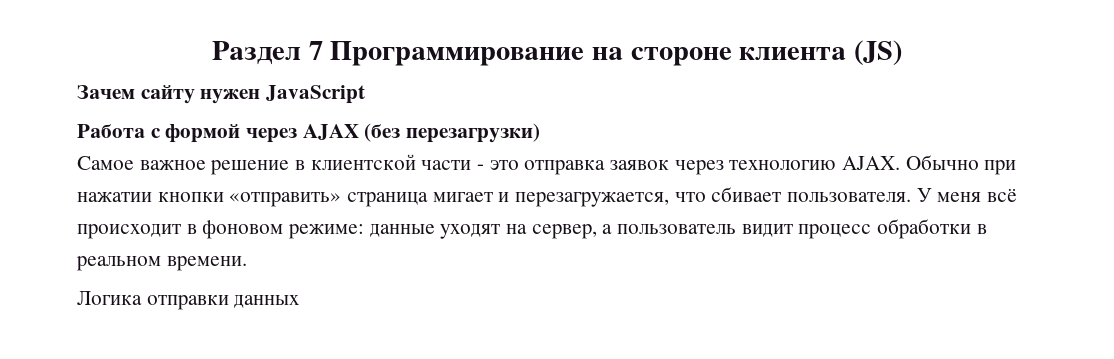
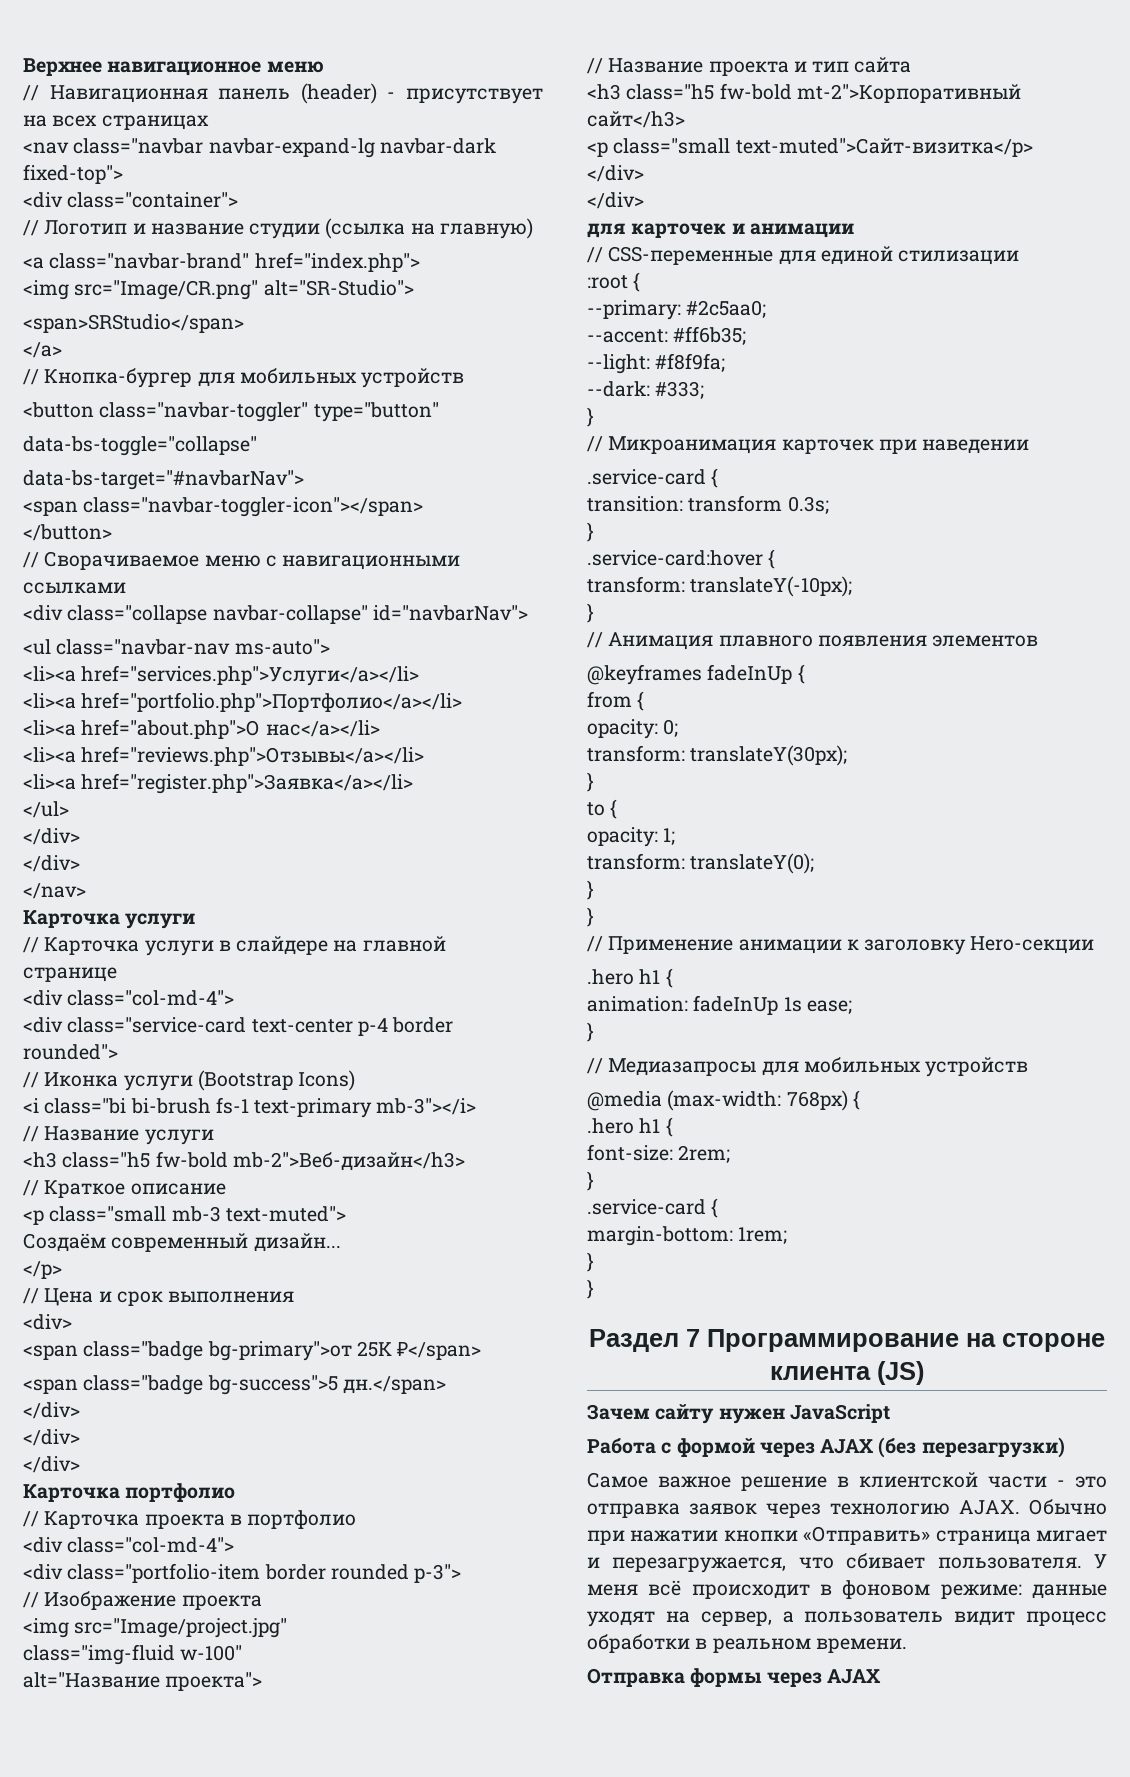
(211, 53) none -> [23,58,324,76] [23,83,543,104] [23,115,209,130] [23,138,496,158] [23,164,123,184] [23,192,239,208] [23,218,533,239] [23,252,420,272] [23,280,414,300] [23,314,244,333] [23,342,62,358] [23,368,465,388] [23,402,439,422] [23,436,257,456] [23,470,304,490] [23,497,424,517] [23,524,112,541] [23,551,461,570] [23,582,126,594] [23,605,528,624] [23,639,330,655] [23,665,420,686] [23,692,463,712] [23,719,380,739] [23,746,425,766] [23,773,414,794] [23,801,69,818] [23,828,80,845] [23,855,80,872] [23,883,86,899] [23,910,196,929] [23,936,446,956] [23,967,117,982] [23,990,235,1006] [23,1017,454,1036] [23,1044,118,1060] [23,1070,356,1091] [23,1097,477,1118] [23,1126,214,1145] [23,1151,465,1171] [23,1180,226,1198] [23,1206,346,1225] [23,1233,341,1252] [23,1261,62,1279] [23,1288,295,1306] [23,1314,72,1330] [23,1341,482,1361] [23,1375,446,1395] [23,1402,80,1419] [23,1429,80,1446] [23,1456,80,1473] [23,1483,236,1502] [23,1510,357,1529] [23,1537,235,1553] [23,1563,462,1583] [23,1591,262,1610] [23,1618,288,1638] [23,1644,243,1665] [23,1672,263,1691] [587,57,912,76] [587,83,1021,103] [587,111,685,128] [587,138,1033,157] [587,165,644,182] [587,192,644,209] [587,223,854,238] [587,246,1020,265] [587,272,641,292] [587,300,767,320] [587,326,747,345] [587,353,726,374] [587,381,705,399] [587,407,594,427] [587,436,1030,454] [587,468,719,488] [587,495,829,514] [587,522,594,542] [587,549,776,569] [587,576,853,597] [587,603,594,623] [587,632,1039,650] [587,664,805,685] [587,691,645,711] [587,719,679,739] [587,745,848,766] [587,772,594,792] [587,799,618,819] [587,827,676,847] [587,853,815,874] [587,880,594,900] [587,907,594,927] [587,936,1095,955] [587,968,673,988] [587,995,852,1015] [587,1022,594,1042] [587,1057,1029,1077] [587,1090,860,1111] [587,1117,673,1137] [587,1144,731,1163] [587,1171,594,1191] [587,1198,719,1218] [587,1226,788,1246] [587,1252,594,1272] [587,1279,594,1299] Верхнее навигационное меню // // Навигационная панель (header) - присутствует на всех страницах // <nav class="navbar navbar-expand-lg navbar-dark fixed-top"> // <div class="container"> // // Логотип и название студии (ссылка на главную) // <a class="navbar-brand" href="index.php"> // <img src="Image/CR.png" alt="SR-Studio"> // <span>SRStudio</span> // </a> // // Кнопка-бургер для мобильных устройств // <button class="navbar-toggler" type="button" // data-bs-toggle="collapse" // data-bs-target="#navbarNav"> // <span class="navbar-toggler-icon"></span> // </button> // // Сворачиваемое меню с навигационными ссылками // <div class="collapse navbar-collapse" id="navbarNav"> // <ul class="navbar-nav ms-auto"> // <li><a href="services.php">Услуги</a></li> // <li><a href="portfolio.php">Портфолио</a></li> // <li><a href="about.php">О нас</a></li> // <li><a href="reviews.php">Отзывы</a></li> // <li><a href="register.php">Заявка</a></li> // </ul> // </div> // </div> // </nav> // Карточка услуги // // Карточка услуги в слайдере на главной странице // <div class="col-md-4"> // <div class="service-card text-center p-4 border rounded"> // // Иконка услуги (Bootstrap Icons) // <i class="bi bi-brush fs-1 text-primary mb-3"></i> // // Название услуги // <h3 class="h5 fw-bold mb-2">Веб-дизайн</h3> // // Краткое описание // <p class="small mb-3 text-muted"> // Создаём современный дизайн... // </p> // // Цена и срок выполнения // <div> // <span class="badge bg-primary">от 25K ₽</span> // <span class="badge bg-success">5 дн.</span> // </div> // </div> // </div> // Карточка портфолио // // Карточка проекта в портфолио // <div class="col-md-4"> // <div class="portfolio-item border rounded p-3"> // // Изображение проекта // <img src="Image/project.jpg" // class="img-fluid w-100" // alt="Название проекта"> // // Название проекта и тип сайта // <h3 class="h5 fw-bold mt-2">Корпоративный сайт</h3> // <p class="small text-muted">Сайт-визитка</p> // </div> // </div> // для карточек и анимации // // CSS-переменные для единой стилизации // :root { // --primary: #2c5aa0; // --accent: #ff6b35; // --light: #f8f9fa; // --dark: #333; // } // // Микроанимация карточек при наведении // .service-card { // transition: transform 0.3s; // } // .service-card:hover { // transform: translateY(-10px); // } // // Анимация плавного появления элементов // @keyframes fadeInUp { // from { // opacity: 0; // transform: translateY(30px); // } // to { // opacity: 1; // transform: translateY(0); // } // } // // Применение анимации к заголовку Hero-секции // .hero h1 { // animation: fadeInUp 1s ease; // } // // Медиазапросы для мобильных устройств // @media (max-width: 768px) { // .hero h1 { // font-size: 2rem; // } // .service-card { // margin-bottom: 1rem; // } // } //
[229,192,342,207] «отправить» -> [803,1526,931,1545] «Отправить»
[77,291,300,310] Логика отправки данных -> [587,1668,881,1687] Отправка формы через AJAX

